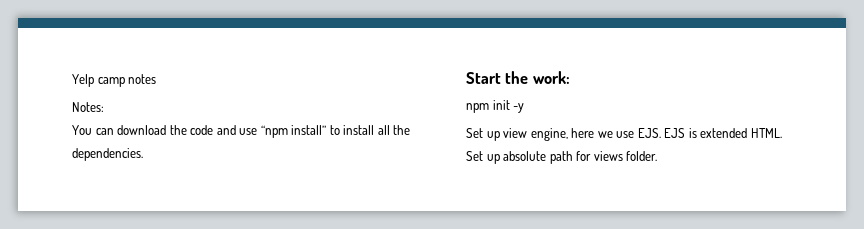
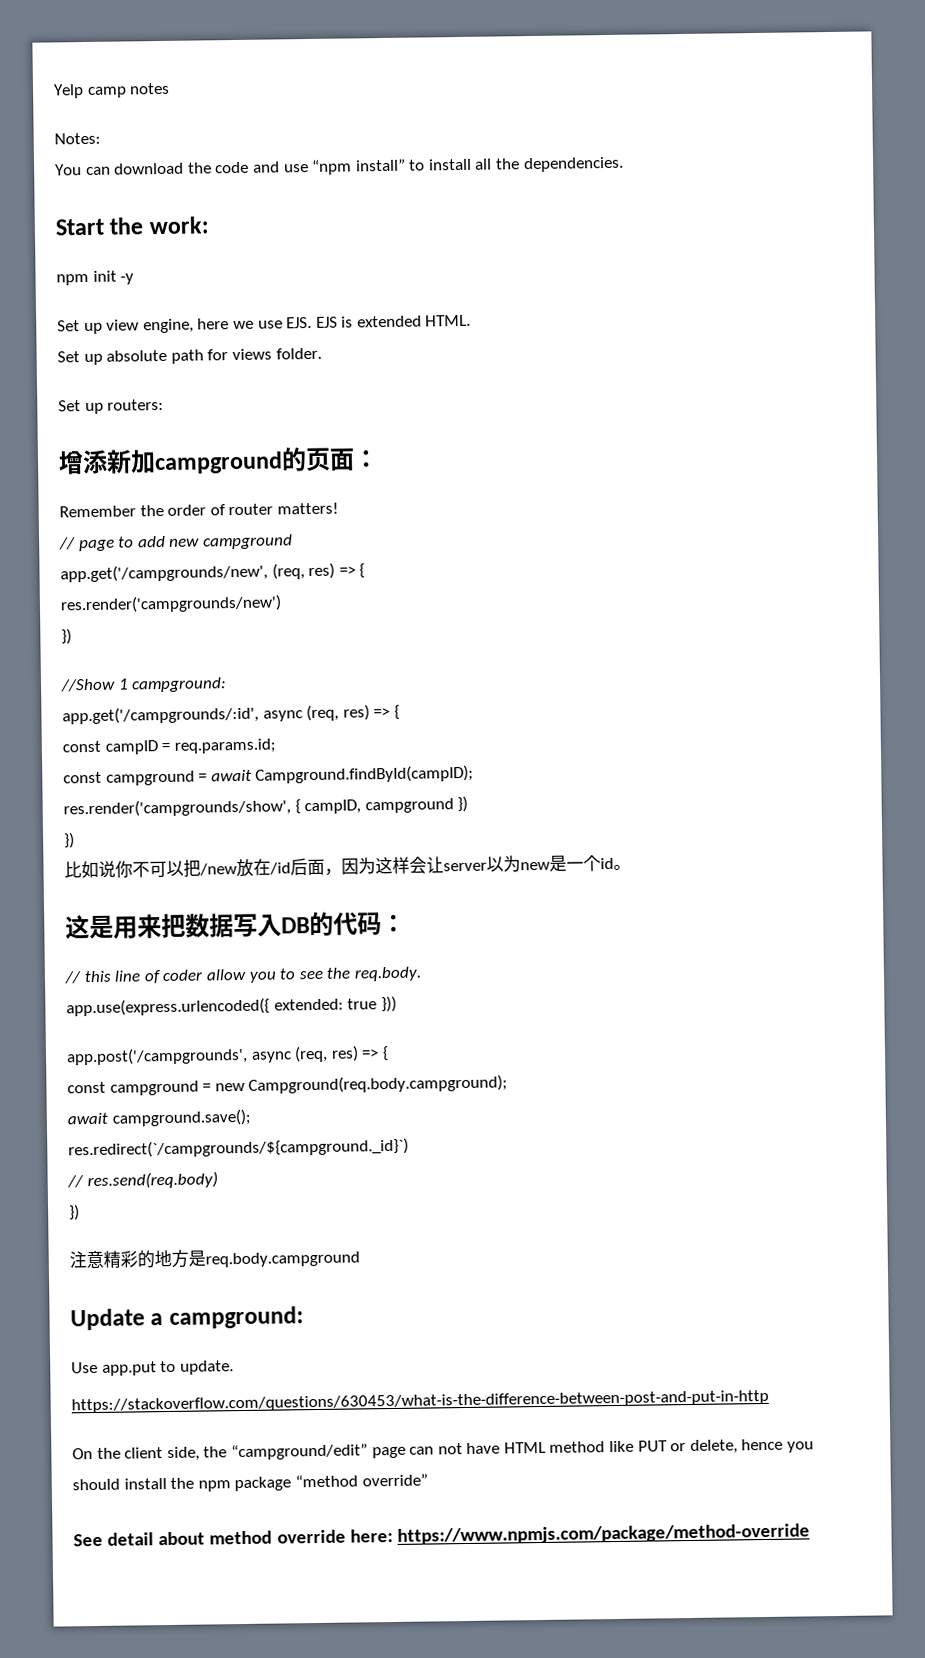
(658, 156) none -> [58,398,165,415] [58,447,379,475] [59,502,339,518] [59,534,293,552] [60,562,366,583] [60,594,282,614] [61,628,72,645] [60,677,228,693] [62,704,400,725] [62,738,276,755] [63,764,475,786] [63,795,469,818] [64,832,75,849] [64,855,631,879] [65,911,406,940] [64,966,422,984] [66,995,397,1017] [66,1045,389,1066] [67,1074,509,1096] [67,1108,251,1127] [68,1137,409,1159] [67,1171,218,1190] [69,1204,80,1221] [69,1249,360,1269] [70,1306,304,1331] [71,1360,234,1376] [71,1389,769,1414] [72,1438,815,1462] [72,1473,428,1492] [73,1523,810,1547] // Set up routers: // 增添新加campground的页面： // Remember the order of router matters! // // page to add new campground // app.get('/campgrounds/new', (req, res) => { // res.render('campgrounds/new') // }) // //Show 1 campground: // app.get('/campgrounds/:id', async (req, res) => { // const campID = req.params.id; // const campground = await Campground.findById(campID); // res.render('campgrounds/show', { campID, campground }) // }) // 比如说你不可以把/new放在/id后面，因为这样会让server以为new是一个id。 // 这是用来把数据写入DB的代码： // // this line of coder allow you to see the req.body. // app.use(express.urlencoded({ extended: true })) // app.post('/campgrounds', async (req, res) => { // const campground = new Campground(req.body.campground); // await campground.save(); // res.redirect(`/campgrounds/${campground._id}`) // // res.send(req.body) // }) // 注意精彩的地方是req.body.campground // Update a campground: // Use app.put to update. // https://stackoverflow.com/questions/630453/what-is-the-difference-between-post-and-put-in-http // On the client side, the “campground/edit” page can not have HTML method like PUT or delete, hence you should install the npm package “method override” // See detail about method override here: https://www.npmjs.com/package/method-override

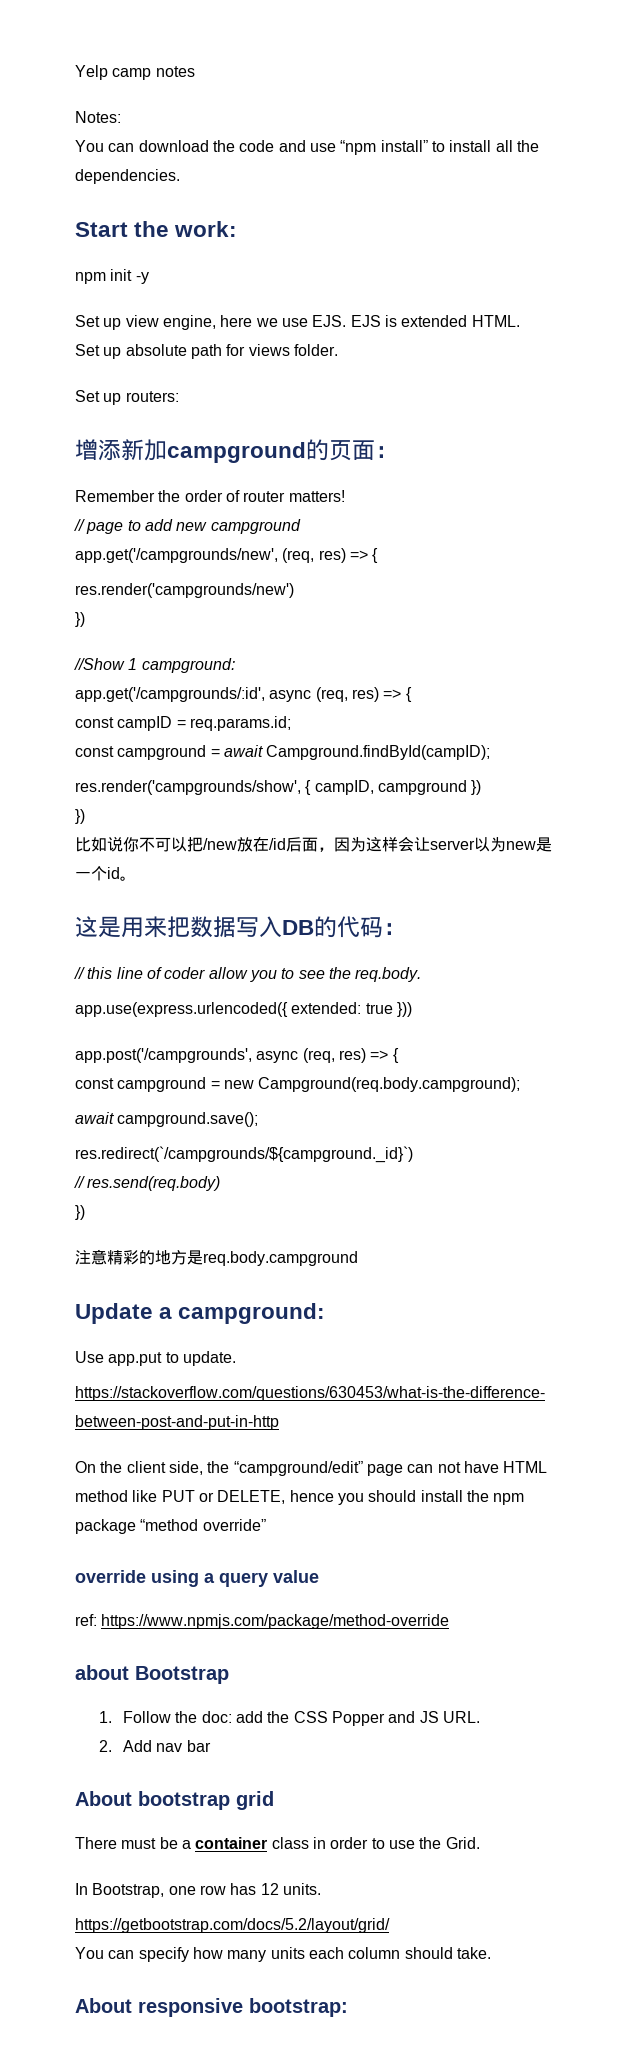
[689,1439,738,1455] delete, -> [217,1490,286,1504] DELETE,
[73,1523,810,1547] See detail about method override here: https://www.npmjs.com/package/method-override -> [75,1570,319,1587] [75,1614,450,1629] [75,1665,229,1684] [98,1711,480,1726] [98,1740,211,1752] [75,1791,274,1810] [75,1837,480,1849] [75,1883,321,1898] [75,1918,390,1933] [75,1947,491,1962] [75,1998,348,2017] override using a query value // ref: https://www.npmjs.com/package/method-override // about Bootstrap // 1. Follow the doc: add the CSS Popper and JS URL. // 2. Add nav bar // About bootstrap grid // There must be a container class in order to use the Grid. // In Bootstrap, one row has 12 units. // https://getbootstrap.com/docs/5.2/layout/grid/ // You can specify how many units each column should take. // About responsive bootstrap:

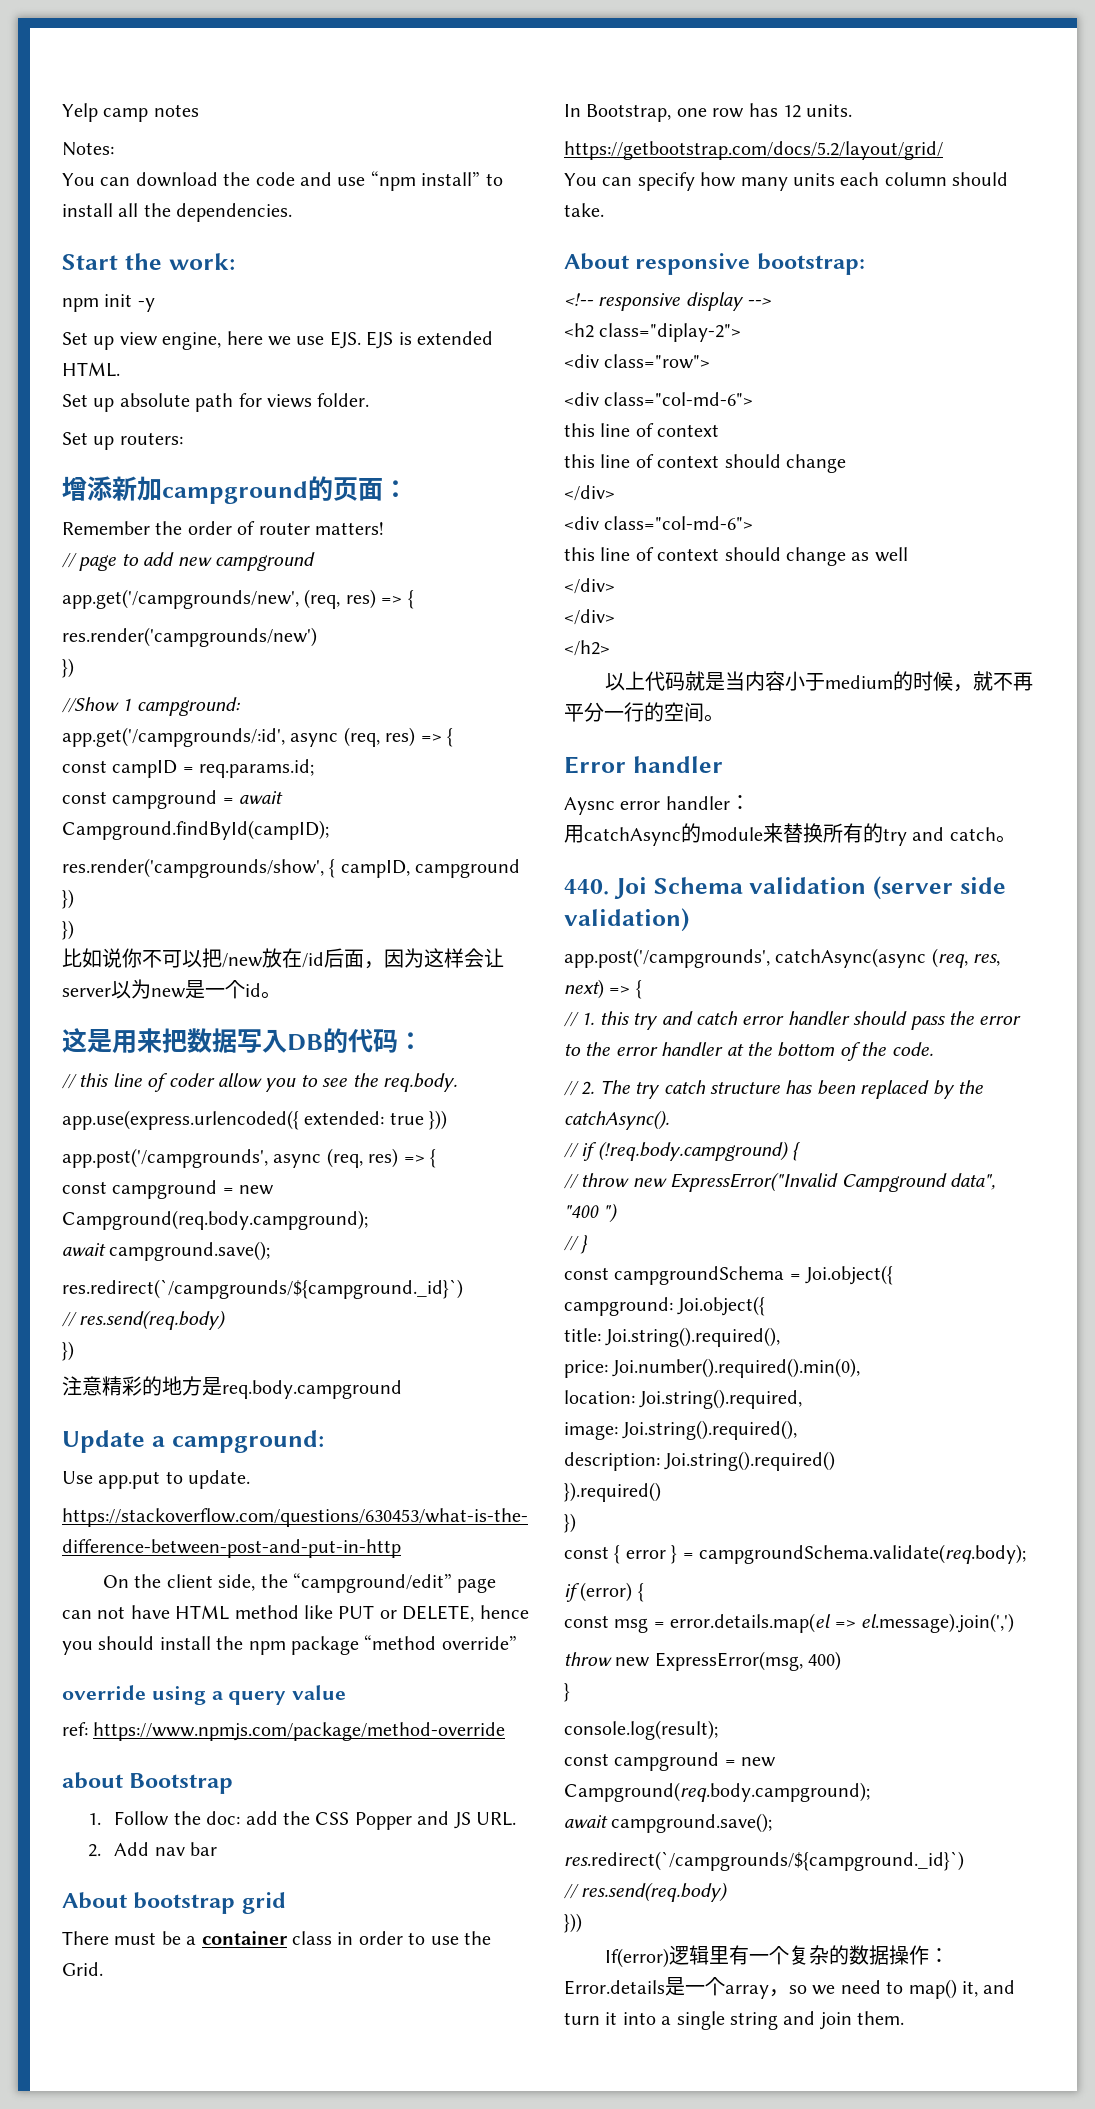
(348, 2007) none -> [564,292,772,311] [564,323,742,342] [564,354,711,369] [564,392,754,406] [564,423,720,437] [564,454,846,473] [564,485,615,501] [564,516,754,530] [564,547,908,566] [564,578,615,594] [564,609,615,625] [564,640,610,656] [604,671,1033,692] [564,702,724,722] [564,756,723,774] [564,795,750,815] [564,823,1016,846] [564,876,1006,900] [564,908,689,932] [564,948,1001,968] [564,979,642,999] [564,1011,1022,1030] [564,1042,933,1061] [564,1080,983,1099] [564,1110,669,1130] [564,1141,801,1161] [564,1172,995,1192] [564,1203,619,1223] [564,1235,589,1254] [564,1265,894,1285] [564,1296,766,1316] [564,1327,781,1347] [564,1358,861,1378] [564,1389,803,1409] [564,1420,798,1440] [564,1451,836,1471] [564,1482,661,1502] [564,1513,576,1533] [564,1544,1026,1564] [564,1582,644,1602] [564,1613,1014,1633] [564,1651,842,1671] [564,1683,570,1702] [564,1720,718,1740] [564,1752,777,1771] [564,1782,870,1802] [564,1813,773,1833] [564,1851,964,1871] [564,1882,729,1902] [564,1913,582,1933] [604,1945,949,1968] [564,1977,1016,1999] [564,2011,905,2030] // <!-- responsive display --> // <h2 class="diplay-2"> // <div class="row"> // <div class="col-md-6"> // this line of context // this line of context should change // </div> // <div class="col-md-6"> // this line of context should change as well // </div> // </div> // </h2> // 以上代码就是当内容小于medium的时候，就不再平分一行的空间。 // Error handler // Aysnc error handler： // 用catchAsync的module来替换所有的try and catch。 // 440. Joi Schema validation (server side validation) // app.post('/campgrounds', catchAsync(async (req, res, next) => { // // 1. this try and catch error handler should pass the error to the error handler at the bottom of the code. // // 2. The try catch structure has been replaced by the catchAsync(). // // if (!req.body.campground) { // // throw new ExpressError("Invalid Campground data", "400 ") // // } // const campgroundSchema = Joi.object({ // campground: Joi.object({ // title: Joi.string().required(), // price: Joi.number().required().min(0), // location: Joi.string().required, // image: Joi.string().required(), // description: Joi.string().required() // }).required() // }) // const { error } = campgroundSchema.validate(req.body); // if (error) { // const msg = error.details.map(el => el.message).join(',') // throw new ExpressError(msg, 400) // } // console.log(result); // const campground = new Campground(req.body.campground); // await campground.save(); // res.redirect(`/campgrounds/${campground._id}`) // // res.send(req.body) // })) // If(error)逻辑里有一个复杂的数据操作：Error.details是一个array，so we need to map() it, and turn it into a single string and join them.

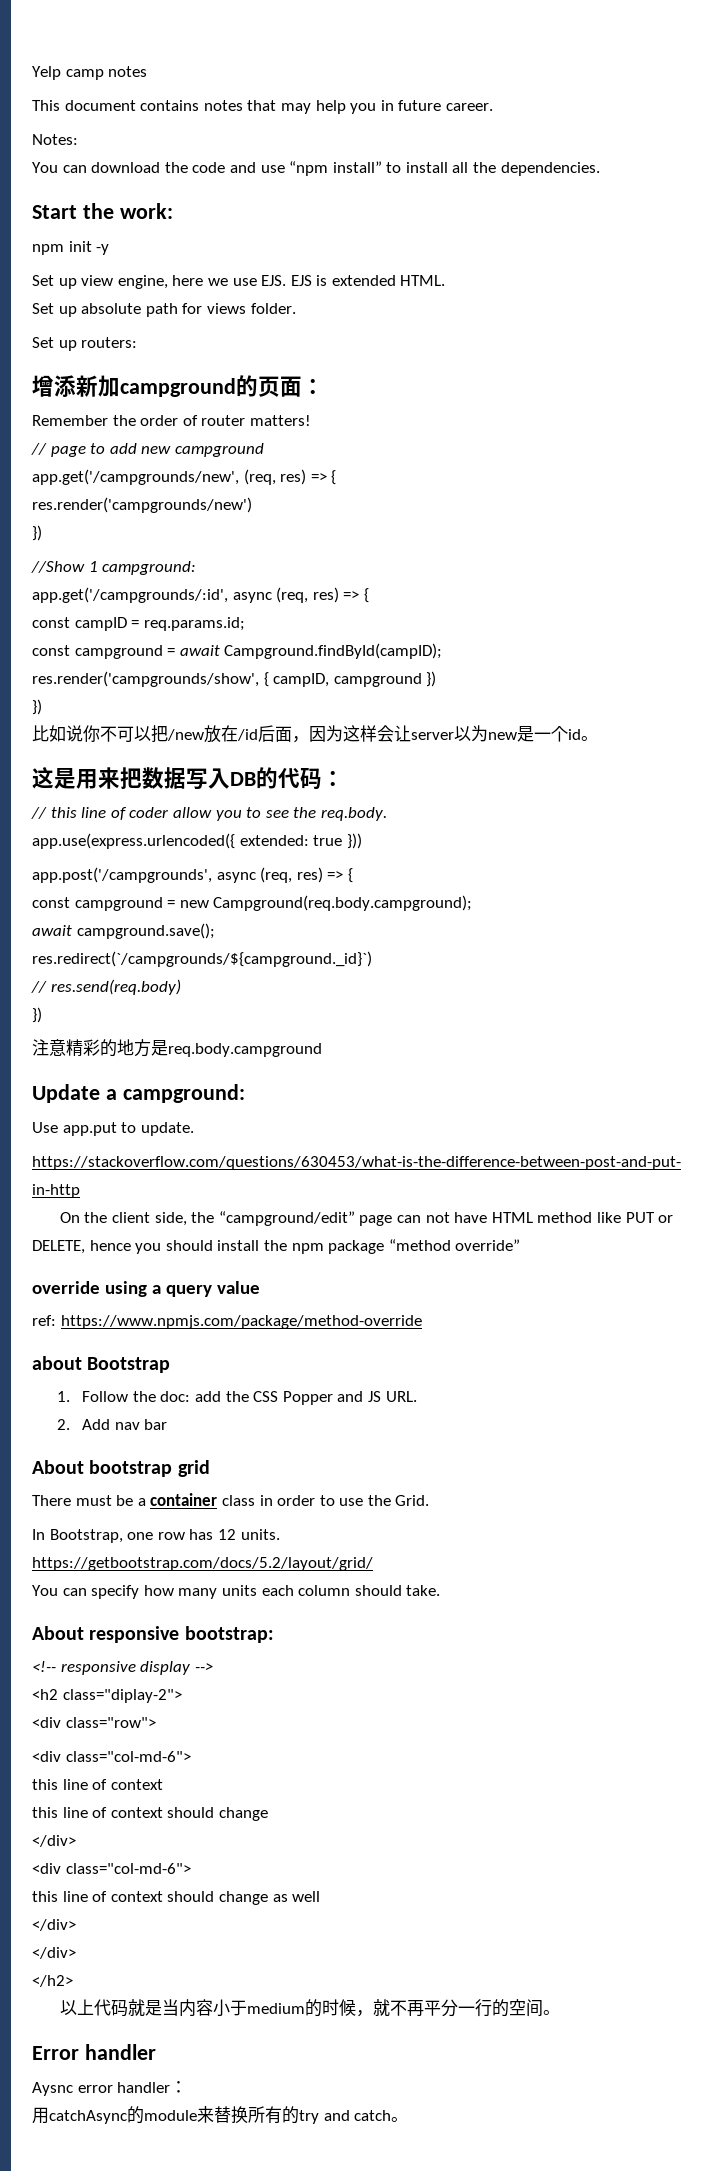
(199, 110) none -> [32,100,493,114] // This document contains notes that may help you in future career.
[564,876,1006,900] [564,908,689,932] [564,948,1001,968] [564,979,642,999] [564,1011,1022,1030] [564,1042,933,1061] [564,1080,983,1099] [564,1110,669,1130] [564,1141,801,1161] [564,1172,995,1192] [564,1203,619,1223] [564,1235,589,1254] [564,1265,894,1285] [564,1296,766,1316] [564,1327,781,1347] [564,1358,861,1378] [564,1389,803,1409] [564,1420,798,1440] [564,1451,836,1471] [564,1482,661,1502] [564,1513,576,1533] [564,1544,1026,1564] [564,1582,644,1602] [564,1613,1014,1633] [564,1651,842,1671] [564,1683,570,1702] [564,1720,718,1740] [564,1752,777,1771] [564,1782,870,1802] [564,1813,773,1833] [564,1851,964,1871] [564,1882,729,1902] [564,1913,582,1933] [604,1945,949,1968] [564,1977,1016,1999] [564,2011,905,2030] // 440. Joi Schema validation (server side validation) // app.post('/campgrounds', catchAsync(async (req, res, next) => { // // 1. this try and catch error handler should pass the error to the error handler at the bottom of the code. // // 2. The try catch structure has been replaced by the catchAsync(). // // if (!req.body.campground) { // // throw new ExpressError("Invalid Campground data", "400 ") // // } // const campgroundSchema = Joi.object({ // campground: Joi.object({ // title: Joi.string().required(), // price: Joi.number().required().min(0), // location: Joi.string().required, // image: Joi.string().required(), // description: Joi.string().required() // }).required() // }) // const { error } = campgroundSchema.validate(req.body); // if (error) { // const msg = error.details.map(el => el.message).join(',') // throw new ExpressError(msg, 400) // } // console.log(result); // const campground = new Campground(req.body.campground); // await campground.save(); // res.redirect(`/campgrounds/${campground._id}`) // // res.send(req.body) // })) // If(error)逻辑里有一个复杂的数据操作：Error.details是一个array，so we need to map() it, and turn it into a single string and join them. -> (409, 2119) none

